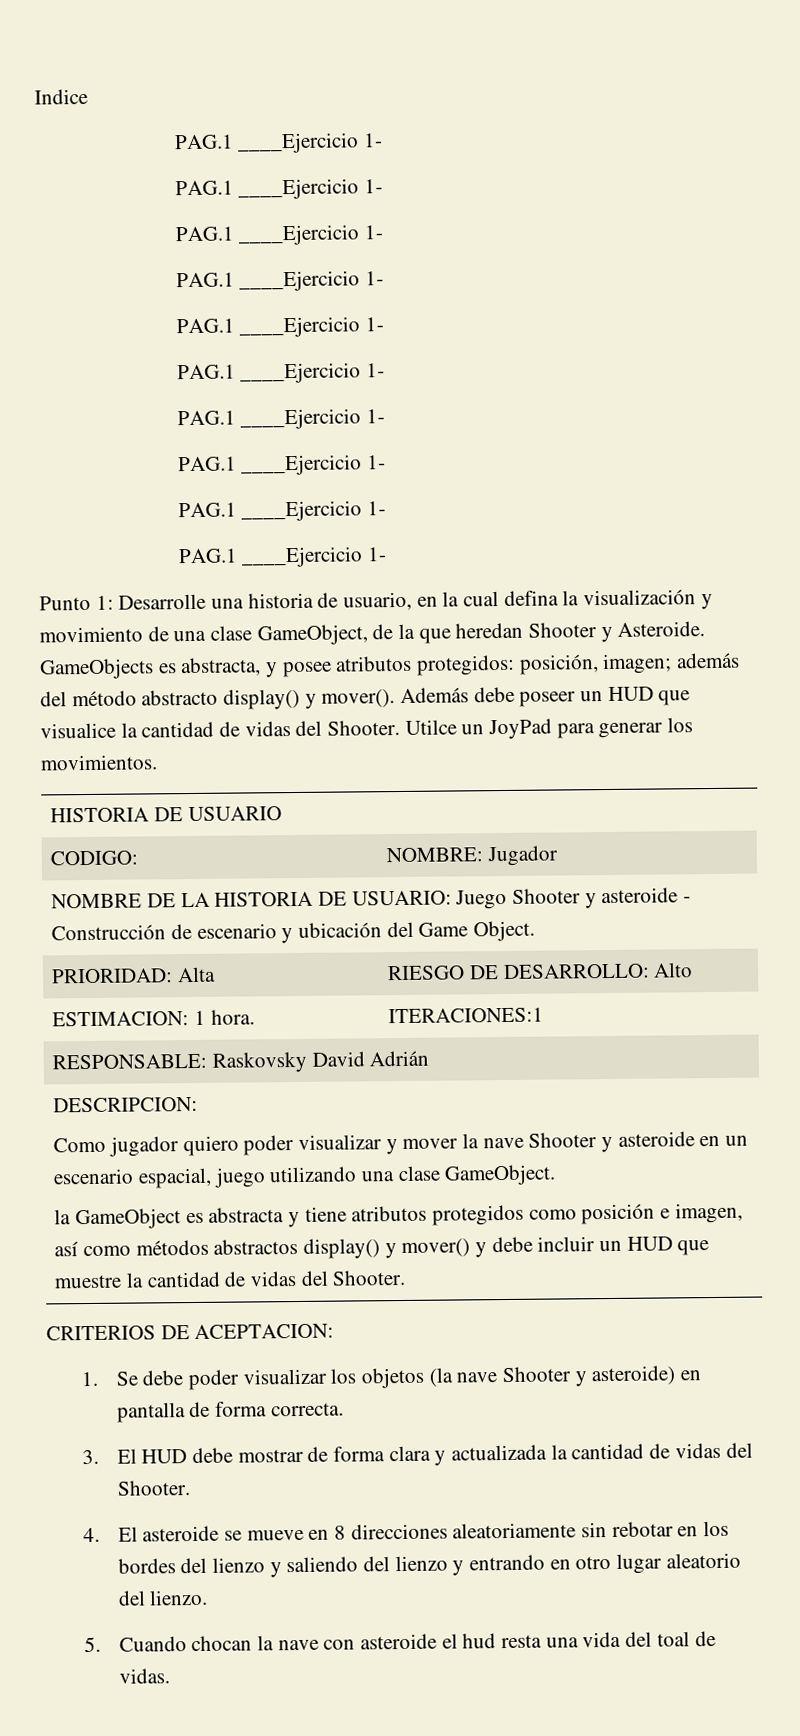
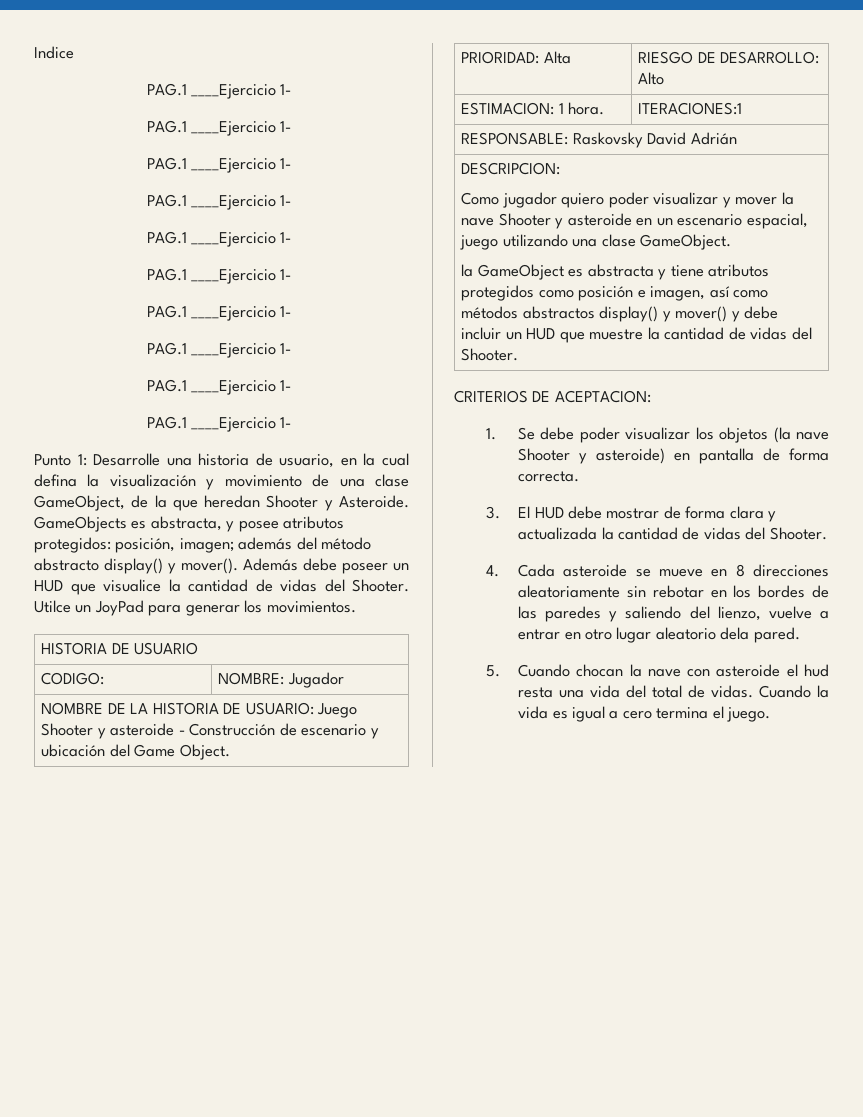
[117,1526,138,1542] El -> [518,564,556,577] Cada
[180,1554,546,1578] del lienzo y saliendo del lienzo y entrando -> [812,585,829,598] [518,606,829,622] [518,629,561,640] de las paredes y saliendo del lienzo, vuelve a entrar
[117,1589,209,1606] del lienzo. -> [720,627,800,643] dela pared.
[656,1631,690,1647] toal -> [652,685,683,698] total
(170, 1676) none -> [759,685,830,698] [518,706,771,722] Cuando la vida es igual a cero termina el juego.

